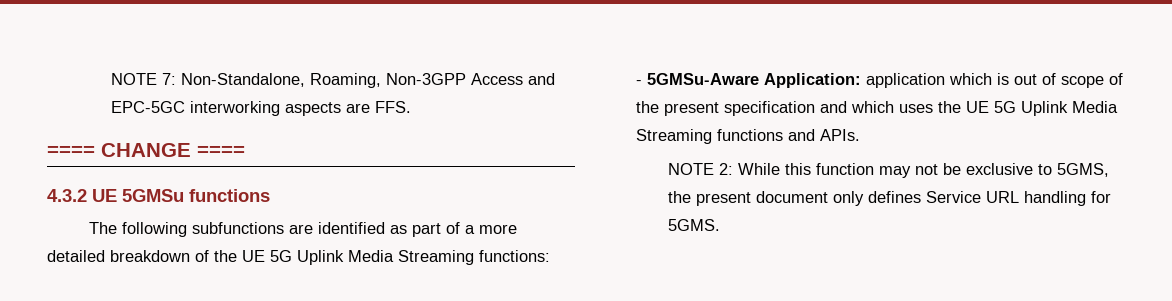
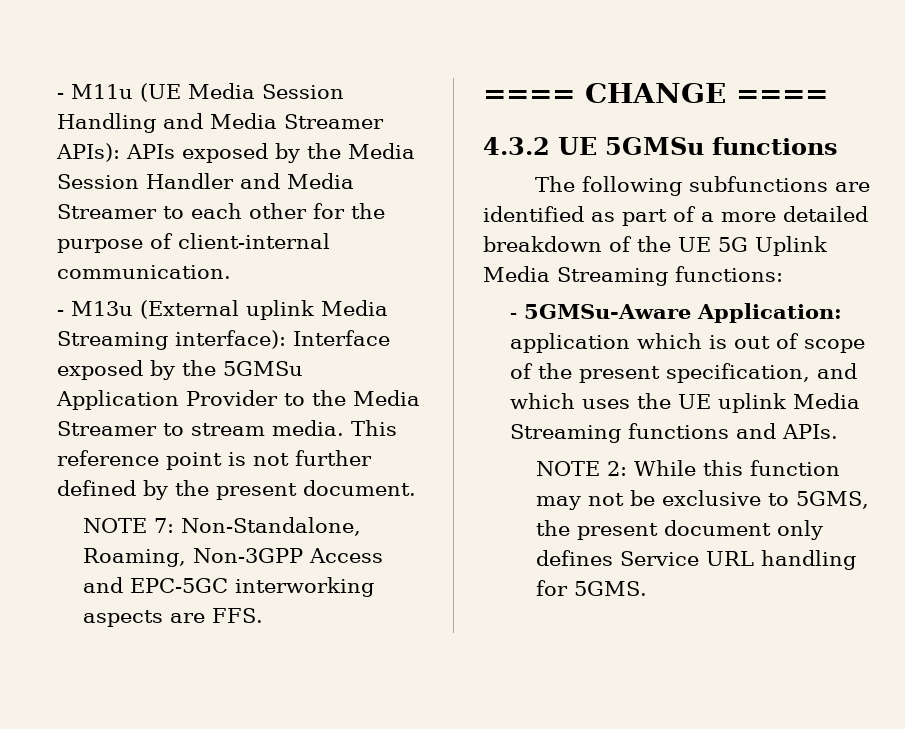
(110, 79) none -> [56,83,344,102] [56,113,384,133] [55,143,415,163] [56,173,354,189] [56,203,385,219] [56,233,330,253] [56,265,231,279] [56,300,388,320] [56,330,390,350] [56,360,303,380] [55,390,420,410] [56,420,397,436] [56,450,372,470] [56,480,416,500] - M11u (UE Media Session Handling and Media Streamer APIs): APIs exposed by the Media Session Handler and Media Streamer to each other for the purpose of client-internal communication. // - M13u (External uplink Media Streaming interface): Interface exposed by the 5GMSu Application Provider to the Media Streamer to stream media. This reference point is not further defined by the present document. //
[723,101,815,116] specification -> [665,363,810,383] specification,
[993,101,1068,116] 5G Uplink -> [717,393,786,413] uplink

